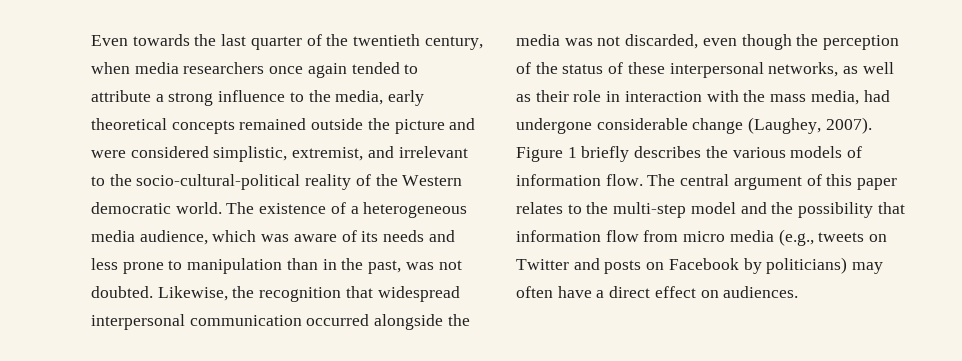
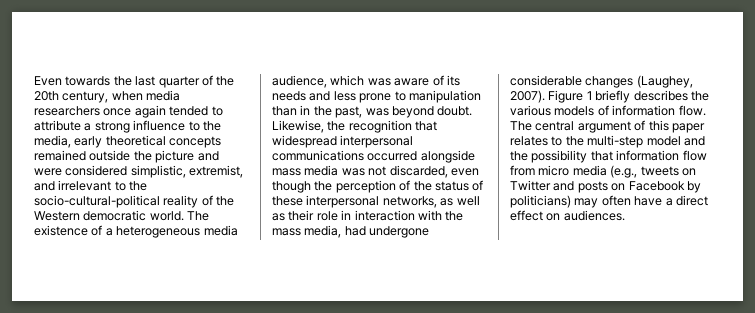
[353,34,421,46] twentieth -> [34,91,59,101] 20th
[438,260,462,270] [91,286,153,298] not doubted. -> [391,106,473,118] beyond doubt.
[189,315,302,326] communication -> [272,150,364,161] communications
[447,314,470,326] the -> [272,168,301,176] mass
[692,118,744,134] change -> [585,76,634,88] changes

